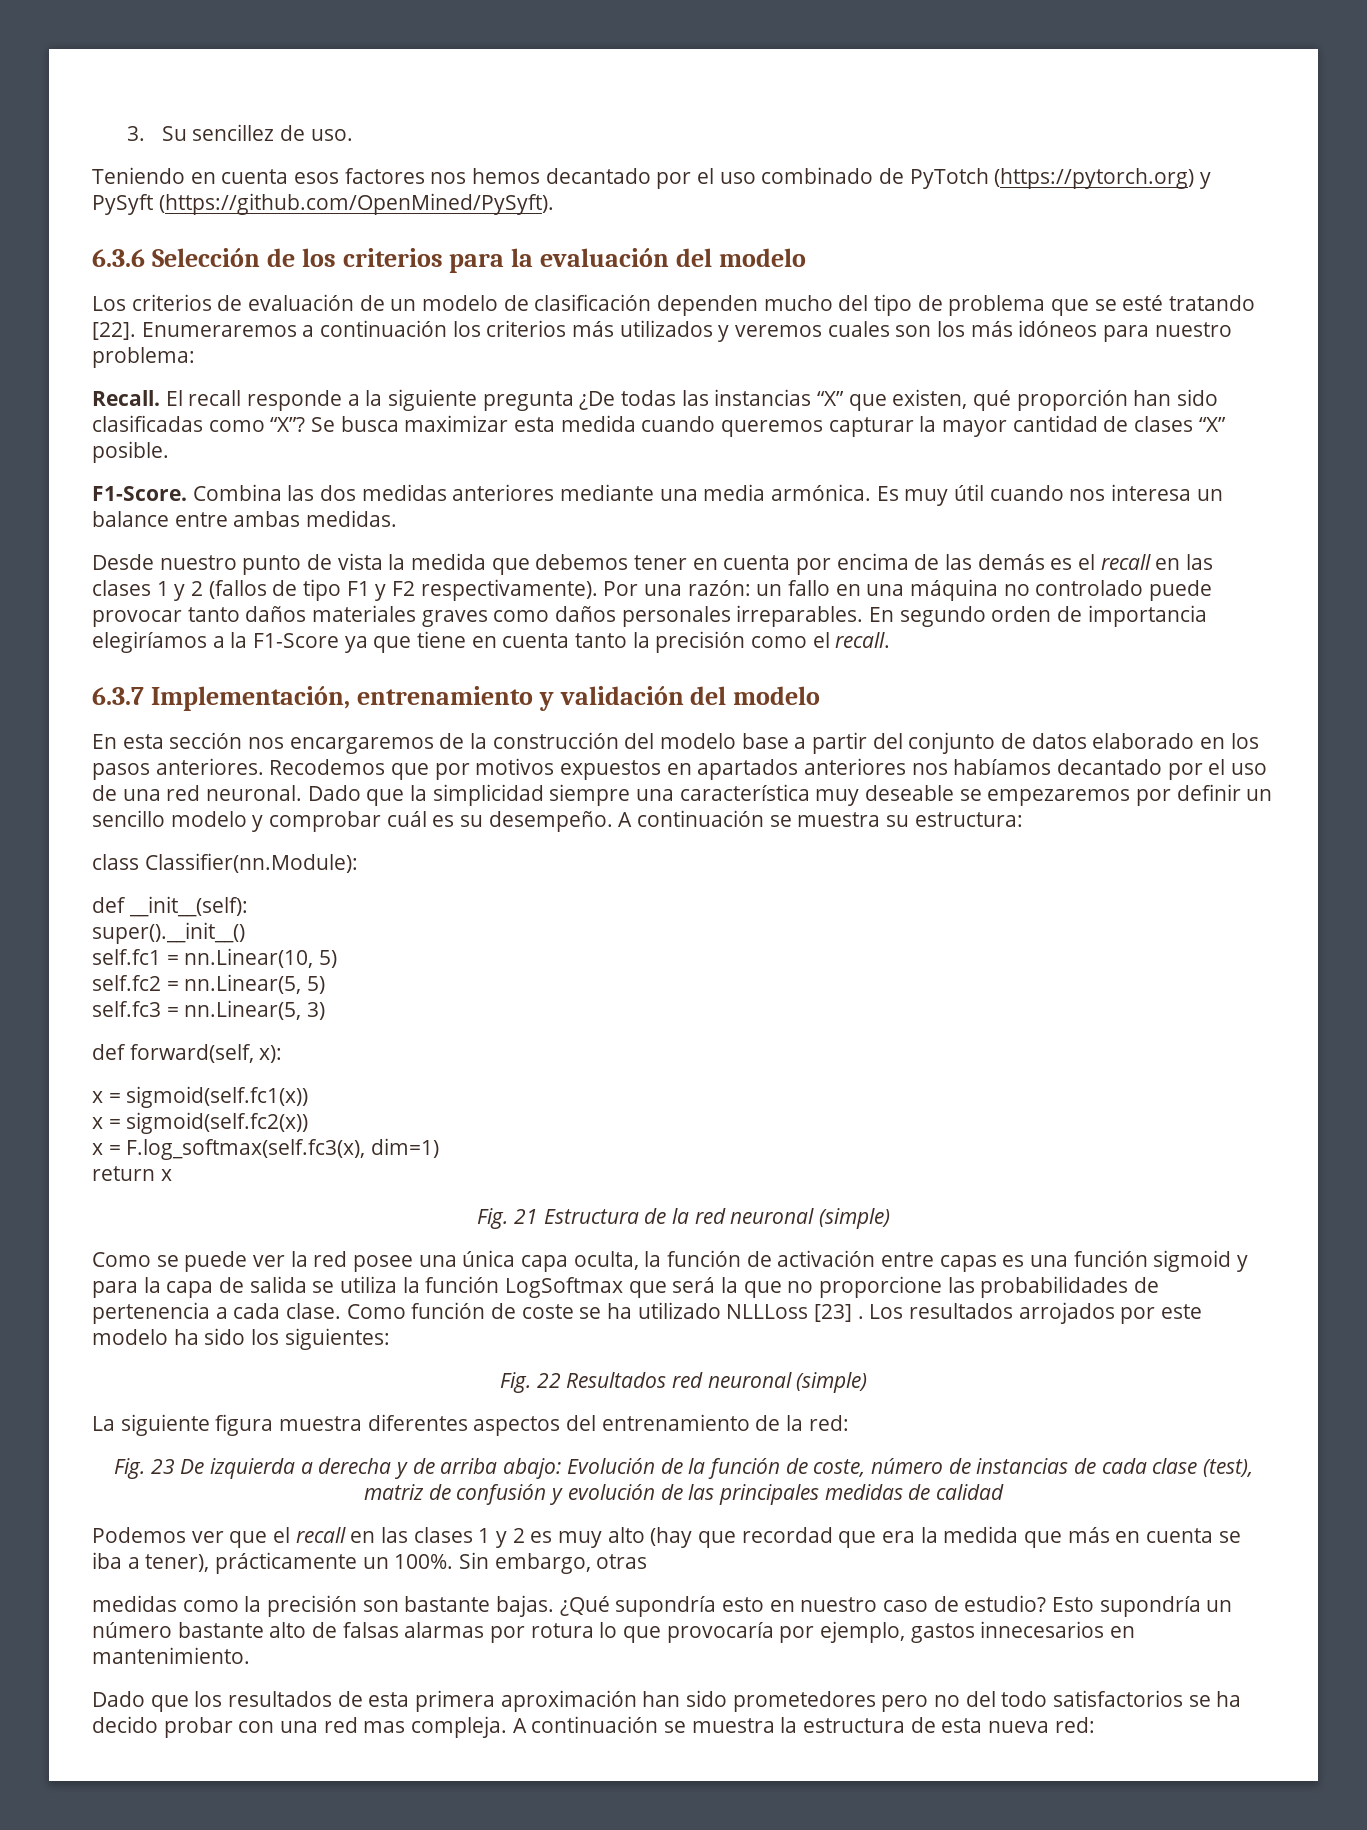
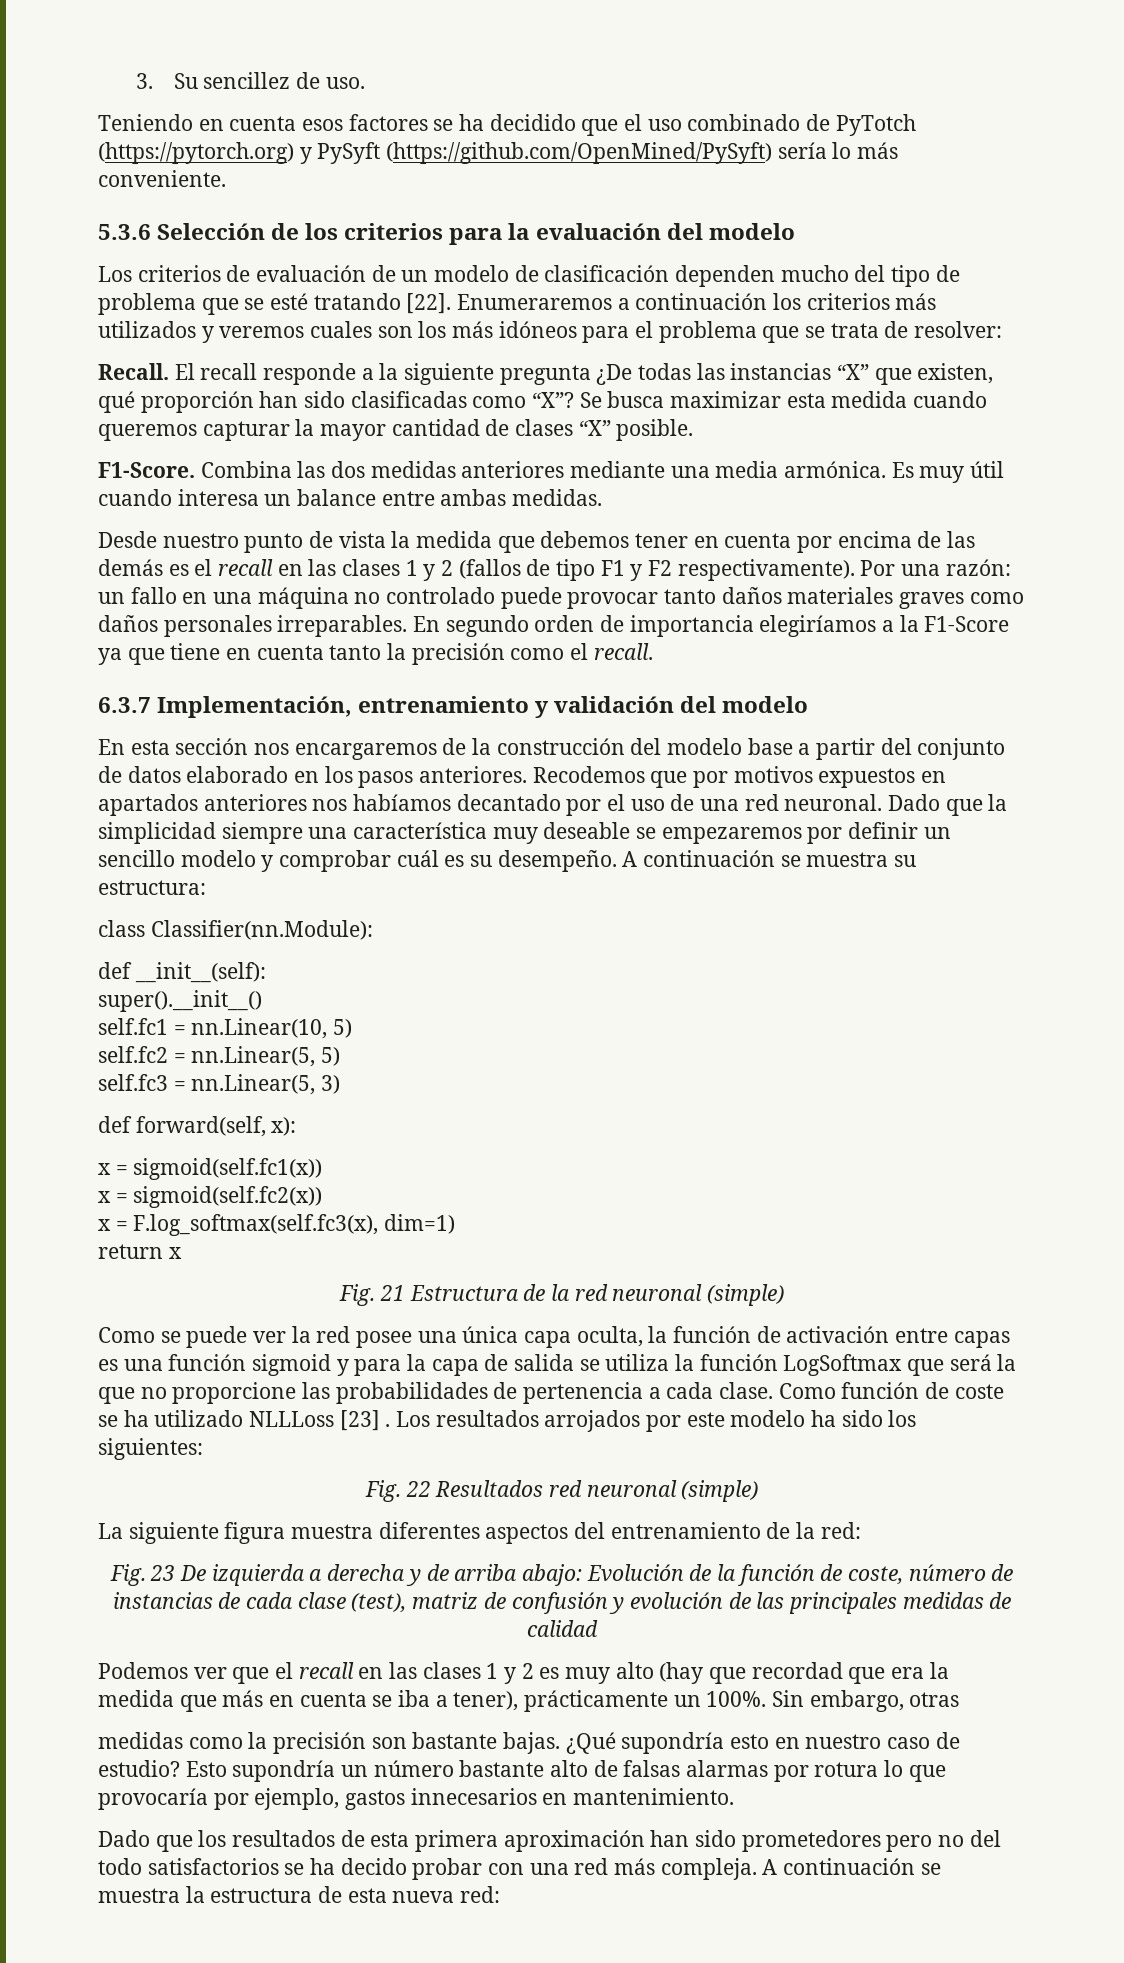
[430,168,692,189] nos hemos decantado por -> [433,114,619,136] se ha decidido que
[158,193,554,215] [92,249,145,267] (https://github.com/OpenMined/PySyft). // 6.3.6 -> [386,142,899,164] [98,170,226,187] [98,224,151,240] (https://github.com/OpenMined/PySyft) sería lo más conveniente. // 5.3.6
[1154,322,1232,337] [92,347,195,368] nuestro problema: -> [635,321,1003,343] el problema que se trata de resolver:
[1069,489,1106,501] nos -> (172, 497) none
[363,1721,406,1733] mas -> [614,1858,656,1875] más

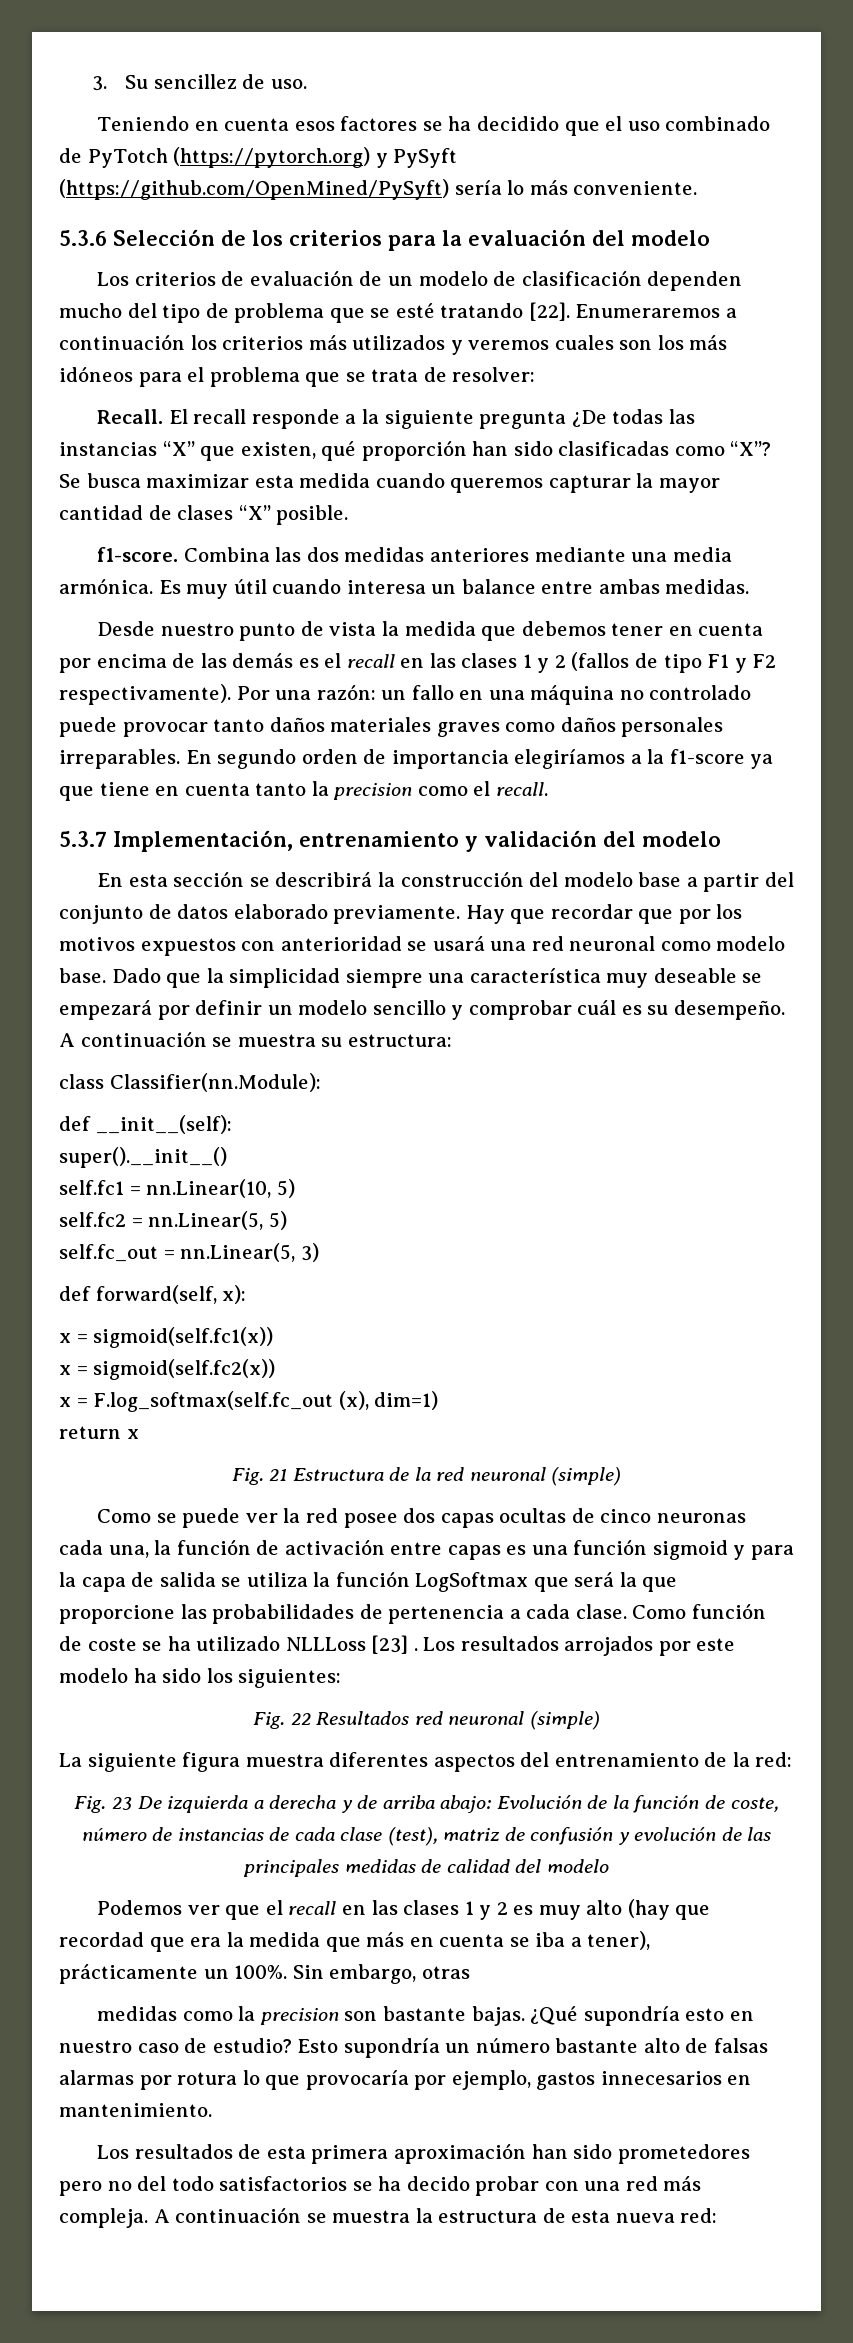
[98,462,195,478] F1-Score. -> [97,547,179,562] f1-score.
[924,616,1010,632] F1-Score -> [669,749,745,764] f1-score
[411,643,505,665] precisión -> [333,783,413,800] precision
[98,697,151,713] 6.3.7 -> [59,831,107,847] 5.3.7
[254,738,467,760] nos encargaremos de -> [249,872,373,887] se describirá
[294,766,645,788] en los pasos anteriores. Recodemos -> [333,904,633,924] previamente. Hay que recordar
(729, 779) none -> [716,904,743,919] los
[921,771,947,783] [98,794,883,816] en apartados anteriores nos habíamos decantado por el uso de una red neuronal. -> [241,936,786,951] [59,968,106,983] con anterioridad se usará una red neuronal como modelo base.
[661,827,802,844] empezaremos -> [59,1000,152,1020] empezará
[98,850,256,867] sencillo modelo -> [298,1000,446,1015] modelo sencillo
[98,1074,168,1091] self.fc3 -> [59,1244,158,1262] self.fc_out
[133,1214,379,1236] F.log_softmax(self.fc3(x), -> [93,1391,369,1412] F.log_softmax(self.fc_out (x),
[417,1326,643,1348] una única capa oculta, -> [403,1508,746,1528] [59,1540,149,1558] dos capas ocultas de cinco neuronas cada una,
[140,1387,167,1399] no -> (678, 1584) none
(598, 1628) none -> [515,1859,609,1873] del modelo
[273,1732,367,1754] precisión -> [259,2008,339,2025] precision
[98,1830,227,1852] Dado que los -> [97,2145,130,2159] Los

